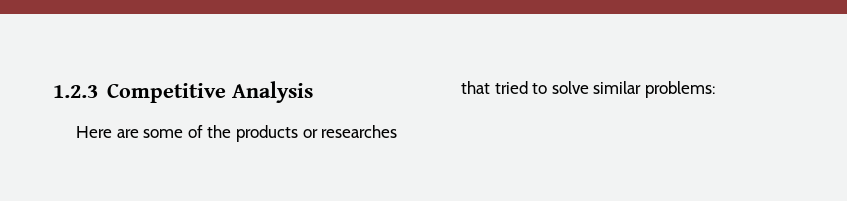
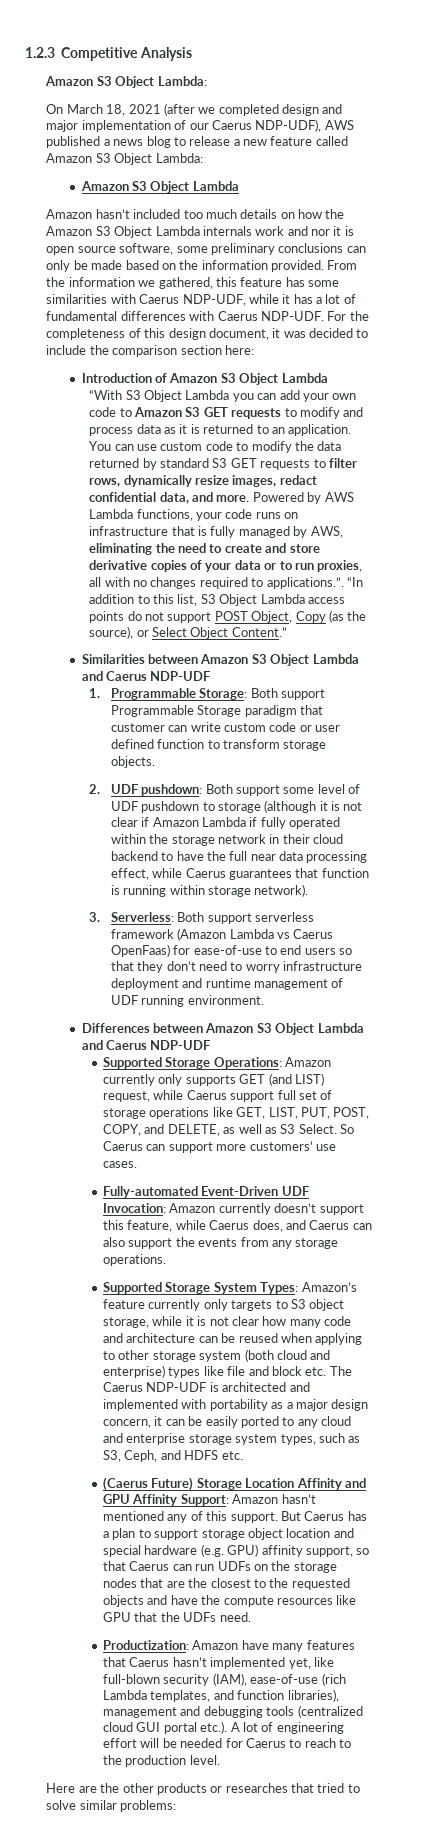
(313, 92) none -> [45,76,207,88] [46,103,343,116] [46,119,354,132] [46,136,348,148] [46,153,203,165] [80,181,239,193] [46,209,345,219] [46,226,354,238] [46,243,366,255] [46,260,358,272] [46,277,340,289] [46,294,356,306] [46,311,369,321] [46,328,369,340] [46,345,254,357] [81,373,328,385] [89,390,357,402] [89,407,364,419] [89,424,352,436] [89,441,342,453] [89,458,357,470] [89,475,317,487] [89,492,354,504] [89,509,299,521] [89,526,343,538] [89,543,320,555] [89,560,363,572] [89,577,363,589] [89,594,345,606] [89,610,367,623] [89,626,287,639] [81,654,359,666] [81,671,211,681] [89,688,325,700] [110,705,323,717] [110,722,341,732] [110,739,327,751] [110,756,155,768] [89,784,361,796] [110,800,363,813] [110,817,341,829] [110,834,344,846] [110,851,368,863] [110,868,369,880] [110,884,309,897] [89,912,314,924] [110,928,334,941] [110,944,353,957] [110,961,363,973] [110,978,344,990] [110,995,264,1007] [81,1023,364,1035] [81,1040,211,1050] [103,1057,332,1069] [103,1073,324,1086] [103,1090,333,1102] [103,1107,370,1119] [103,1124,355,1136] [103,1141,336,1153] [103,1161,138,1168] [103,1186,309,1198] [103,1203,364,1215] [103,1220,372,1232] [103,1237,339,1249] [103,1254,167,1266] [103,1282,357,1294] [103,1299,345,1311] [103,1316,352,1328] [103,1333,363,1345] [103,1349,331,1362] [103,1365,352,1378] [103,1382,310,1392] [103,1399,369,1411] [103,1416,352,1428] [103,1433,361,1445] [103,1450,243,1462] [103,1477,366,1491] [103,1494,316,1506] [103,1511,367,1523] [103,1528,354,1540] [103,1544,370,1557] [103,1561,337,1573] [103,1578,350,1590] [103,1595,357,1607] [103,1612,251,1622] [103,1640,355,1652] [103,1657,334,1669] [103,1673,346,1686] [103,1689,339,1702] [103,1705,363,1718] [103,1721,344,1734] [103,1738,352,1748] [103,1755,220,1767] // Amazon S3 Object Lambda: // On March 18, 2021 (after we completed design and major implementation of our Caerus NDP-UDF), AWS published a news blog to release a new feature called Amazon S3 Object Lambda: // Amazon S3 Object Lambda // Amazon hasn’t included too much details on how the Amazon S3 Object Lambda internals work and nor it is open source software, some preliminary conclusions can only be made based on the information provided. From the information we gathered, this feature has some similarities with Caerus NDP-UDF, while it has a lot of fundamental differences with Caerus NDP-UDF. For the completeness of this design document, it was decided to include the comparison section here: // Introduction of Amazon S3 Object Lambda // “With S3 Object Lambda you can add your own code to Amazon S3 GET requests to modify and process data as it is returned to an application. You can use custom code to modify the data returned by standard S3 GET requests to filter rows, dynamically resize images, redact confidential data, and more. Powered by AWS Lambda functions, your code runs on infrastructure that is fully managed by AWS, eliminating the need to create and store derivative copies of your data or to run proxies, all with no changes required to applications.”. “In addition to this list, S3 Object Lambda access points do not support POST Object, Copy (as the source), or Select Object Content.” // Similarities between Amazon S3 Object Lambda and Caerus NDP-UDF // 1. Programmable Storage: Both support Programmable Storage paradigm that customer can write custom code or user defined function to transform storage objects. // 2. UDF pushdown: Both support some level of UDF pushdown to storage (although it is not clear if Amazon Lambda if fully operated within the storage network in their cloud backend to have the full near data processing effect, while Caerus guarantees that function is running within storage network). // 3. Serverless: Both support serverless framework (Amazon Lambda vs Caerus OpenFaas) for ease-of-use to end users so that they don’t need to worry infrastructure deployment and runtime management of UDF running environment. // Differences between Amazon S3 Object Lambda and Caerus NDP-UDF // Supported Storage Operations: Amazon currently only supports GET (and LIST) request, while Caerus support full set of storage operations like GET, LIST, PUT, POST, COPY, and DELETE, as well as S3 Select. So Caerus can support more customers’ use cases. // Fully-automated Event-Driven UDF Invocation: Amazon currently doesn’t support this feature, while Caerus does, and Caerus can also support the events from any storage operations. // Supported Storage System Types: Amazon’s feature currently only targets to S3 object storage, while it is not clear how many code and architecture can be reused when applying to other storage system (both cloud and enterprise) types like file and block etc. The Caerus NDP-UDF is architected and implemented with portability as a major design concern, it can be easily ported to any cloud and enterprise storage system types, such as S3, Ceph, and HDFS etc. // (Caerus Future) Storage Location Affinity and GPU Affinity Support: Amazon hasn’t mentioned any of this support. But Caerus has a plan to support storage object location and special hardware (e.g. GPU) affinity support, so that Caerus can run UDFs on the storage nodes that are the closest to the requested objects and have the compute resources like GPU that the UDFs need. // Productization: Amazon have many features that Caerus hasn’t implemented yet, like full-blown security (IAM), ease-of-use (rich Lambda templates, and function libraries), management and debugging tools (centralized cloud GUI portal etc.). A lot of engineering effort will be needed for Caerus to reach to the production level.
[143,125,232,138] some of the -> [100,1783,154,1793] the other

